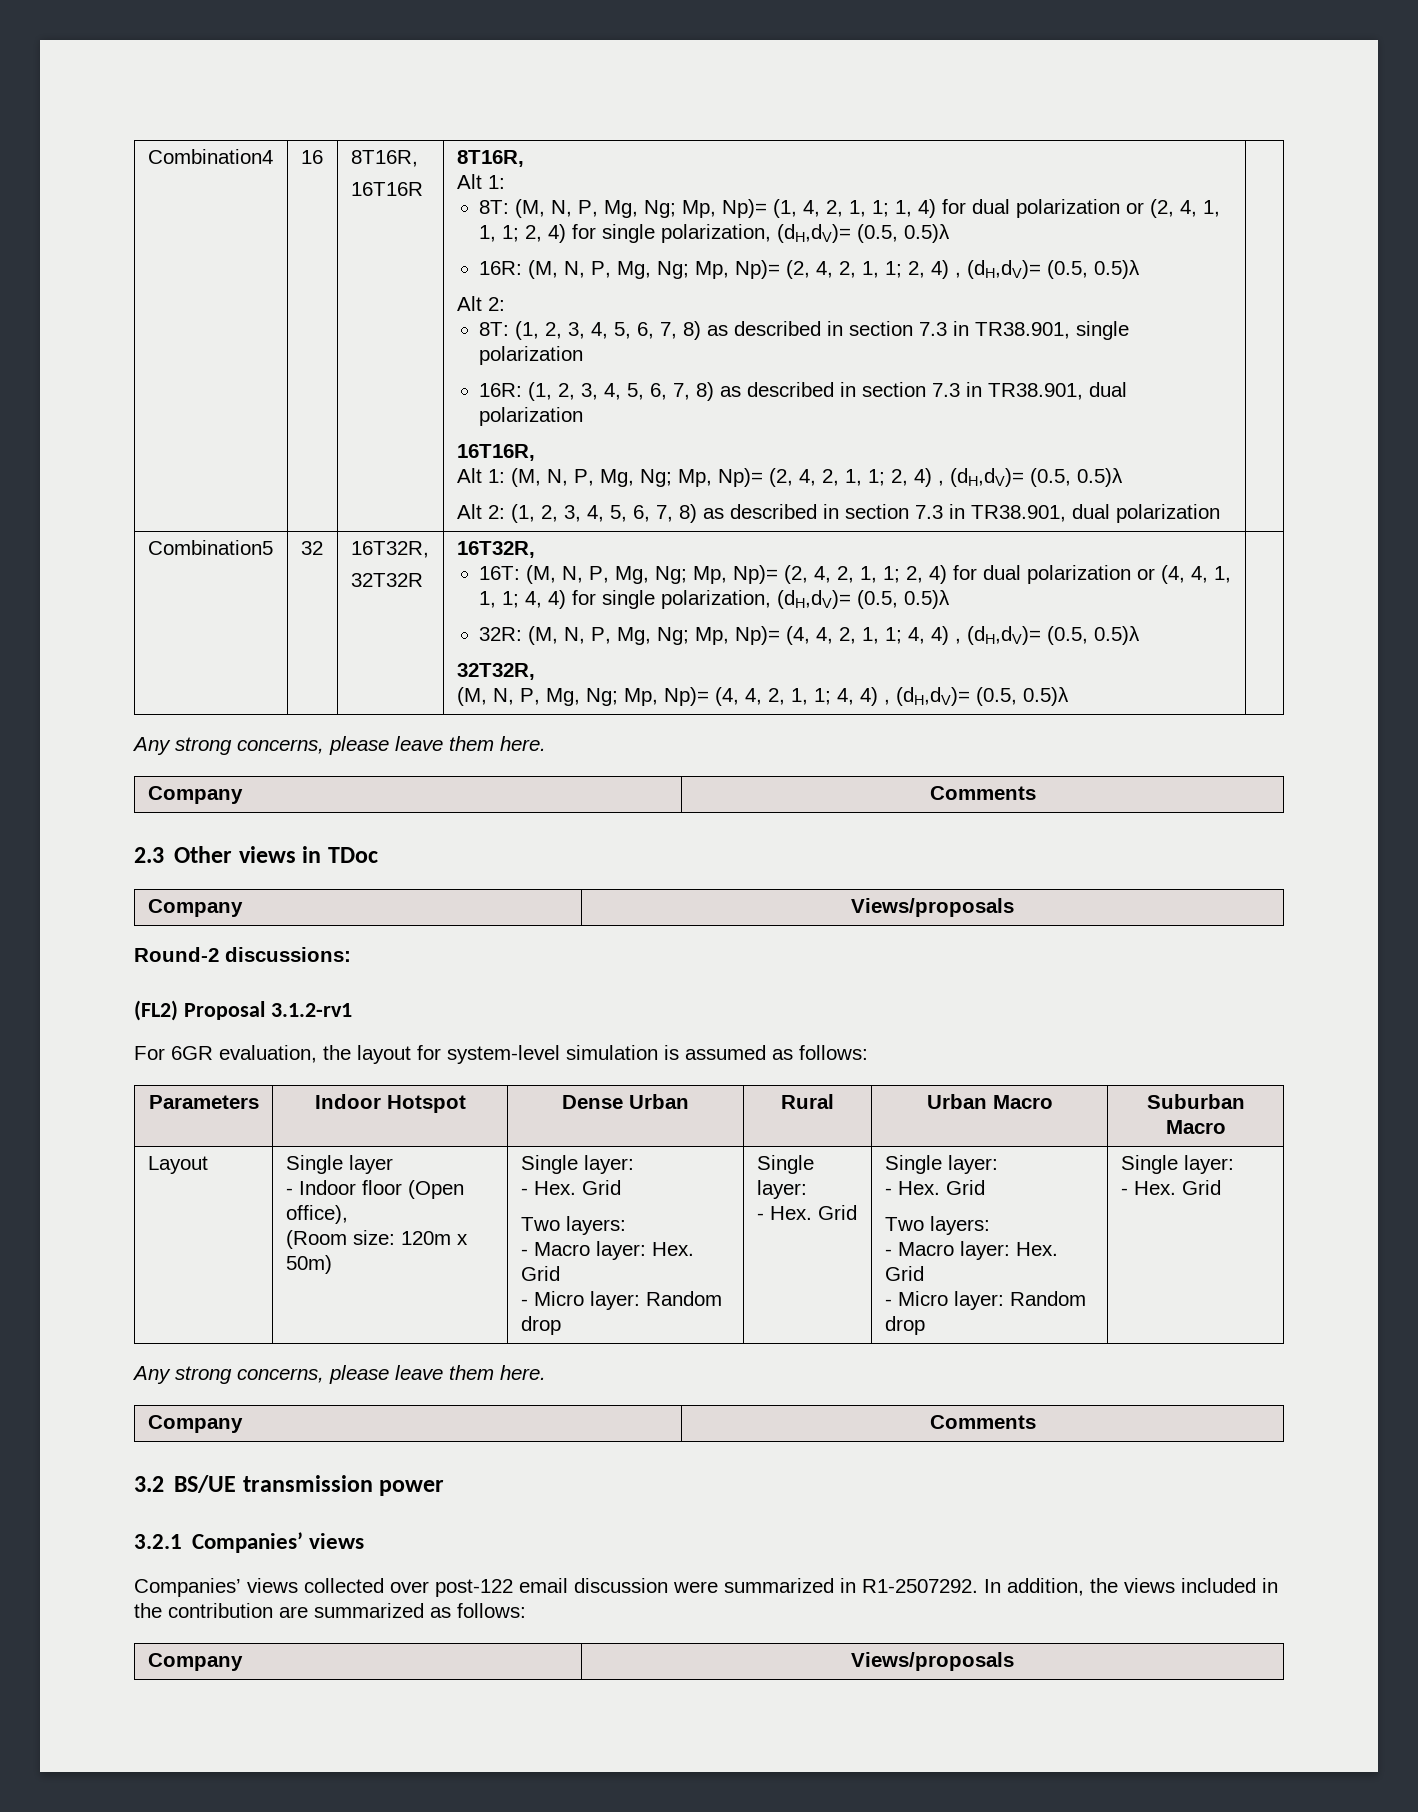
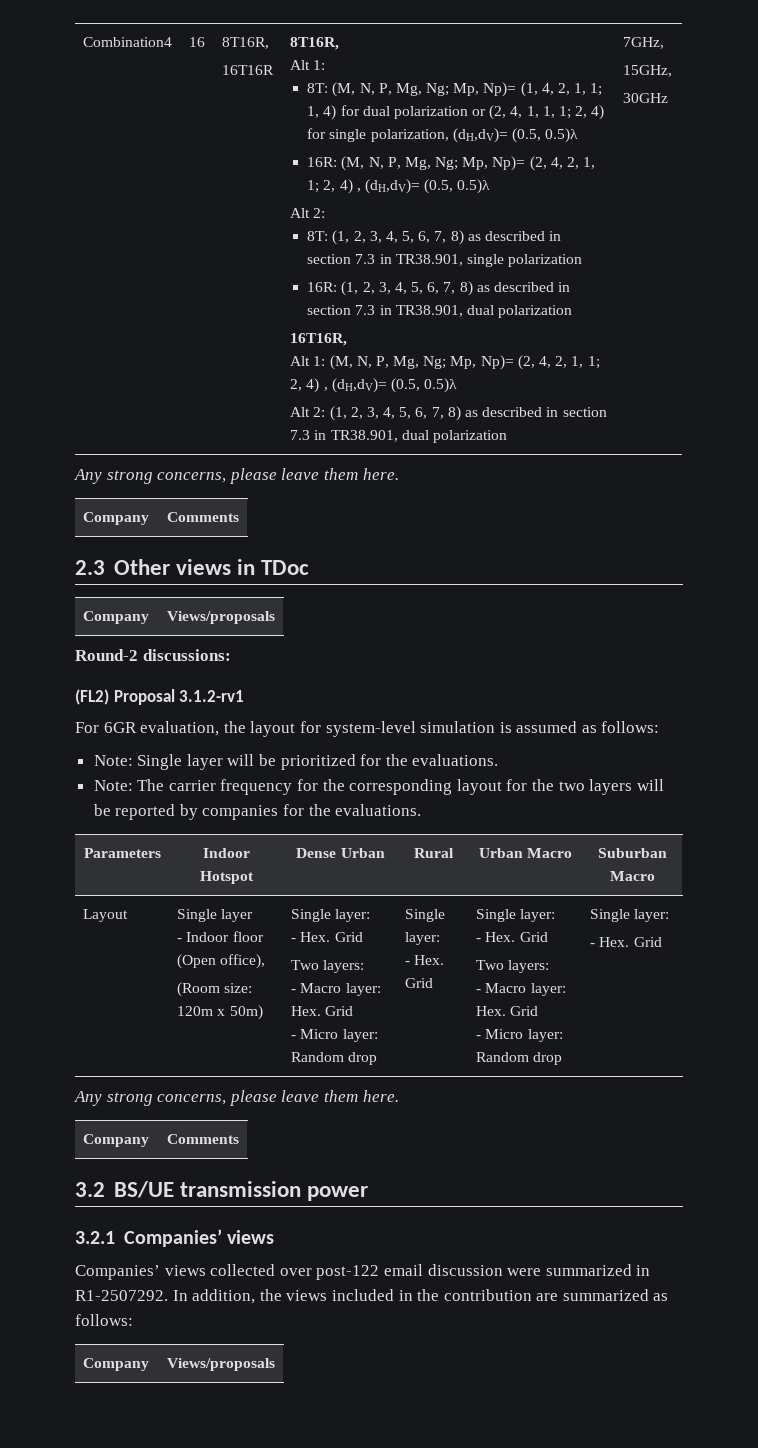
[147,540,273,555] [300,541,323,555] [350,541,429,558] [350,573,423,587] [456,541,535,558] [479,565,1232,584] [479,590,951,609] [479,626,1141,645] [456,663,535,680] [456,687,1069,706] // Combination5 | 32 | 16T32R, // 32T32R | 16T32R, // 16T: (M, N, P, Mg, Ng; Mp, Np)= (2, 4, 2, 1, 1; 2, 4) for dual polarization or (4, 4, 1, 1, 1; 4, 4) for single polarization, (dH,dV)= (0.5, 0.5)λ // 32R: (M, N, P, Mg, Ng; Mp, Np)= (4, 4, 2, 1, 1; 4, 4) , (dH,dV)= (0.5, 0.5)λ // 32T32R, // (M, N, P, Mg, Ng; Mp, Np)= (4, 4, 2, 1, 1; 4, 4) , (dH,dV)= (0.5, 0.5)λ | -> [623,37,665,49] [623,65,673,77] [623,93,669,103] 7GHz, // 15GHz, // 30GHz
(868, 1052) none -> [93,754,499,770] [93,779,664,795] [93,804,422,820] // Note: Single layer will be prioritized for the evaluations. // Note: The carrier frequency for the corresponding layout for the two layers will be reported by companies for the evaluations.

